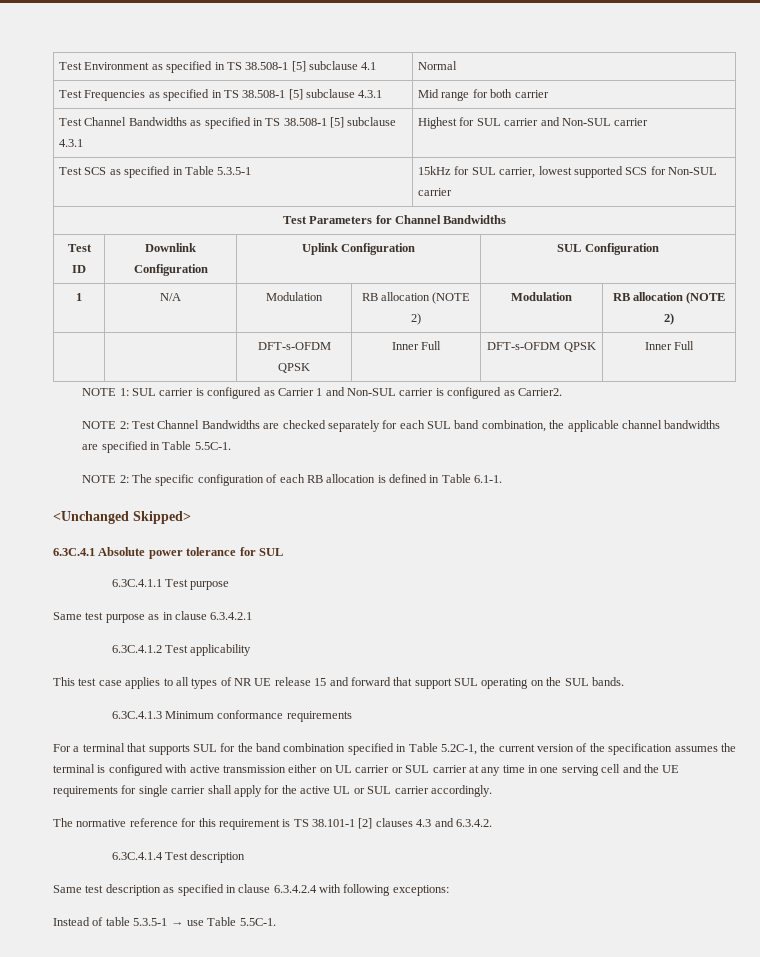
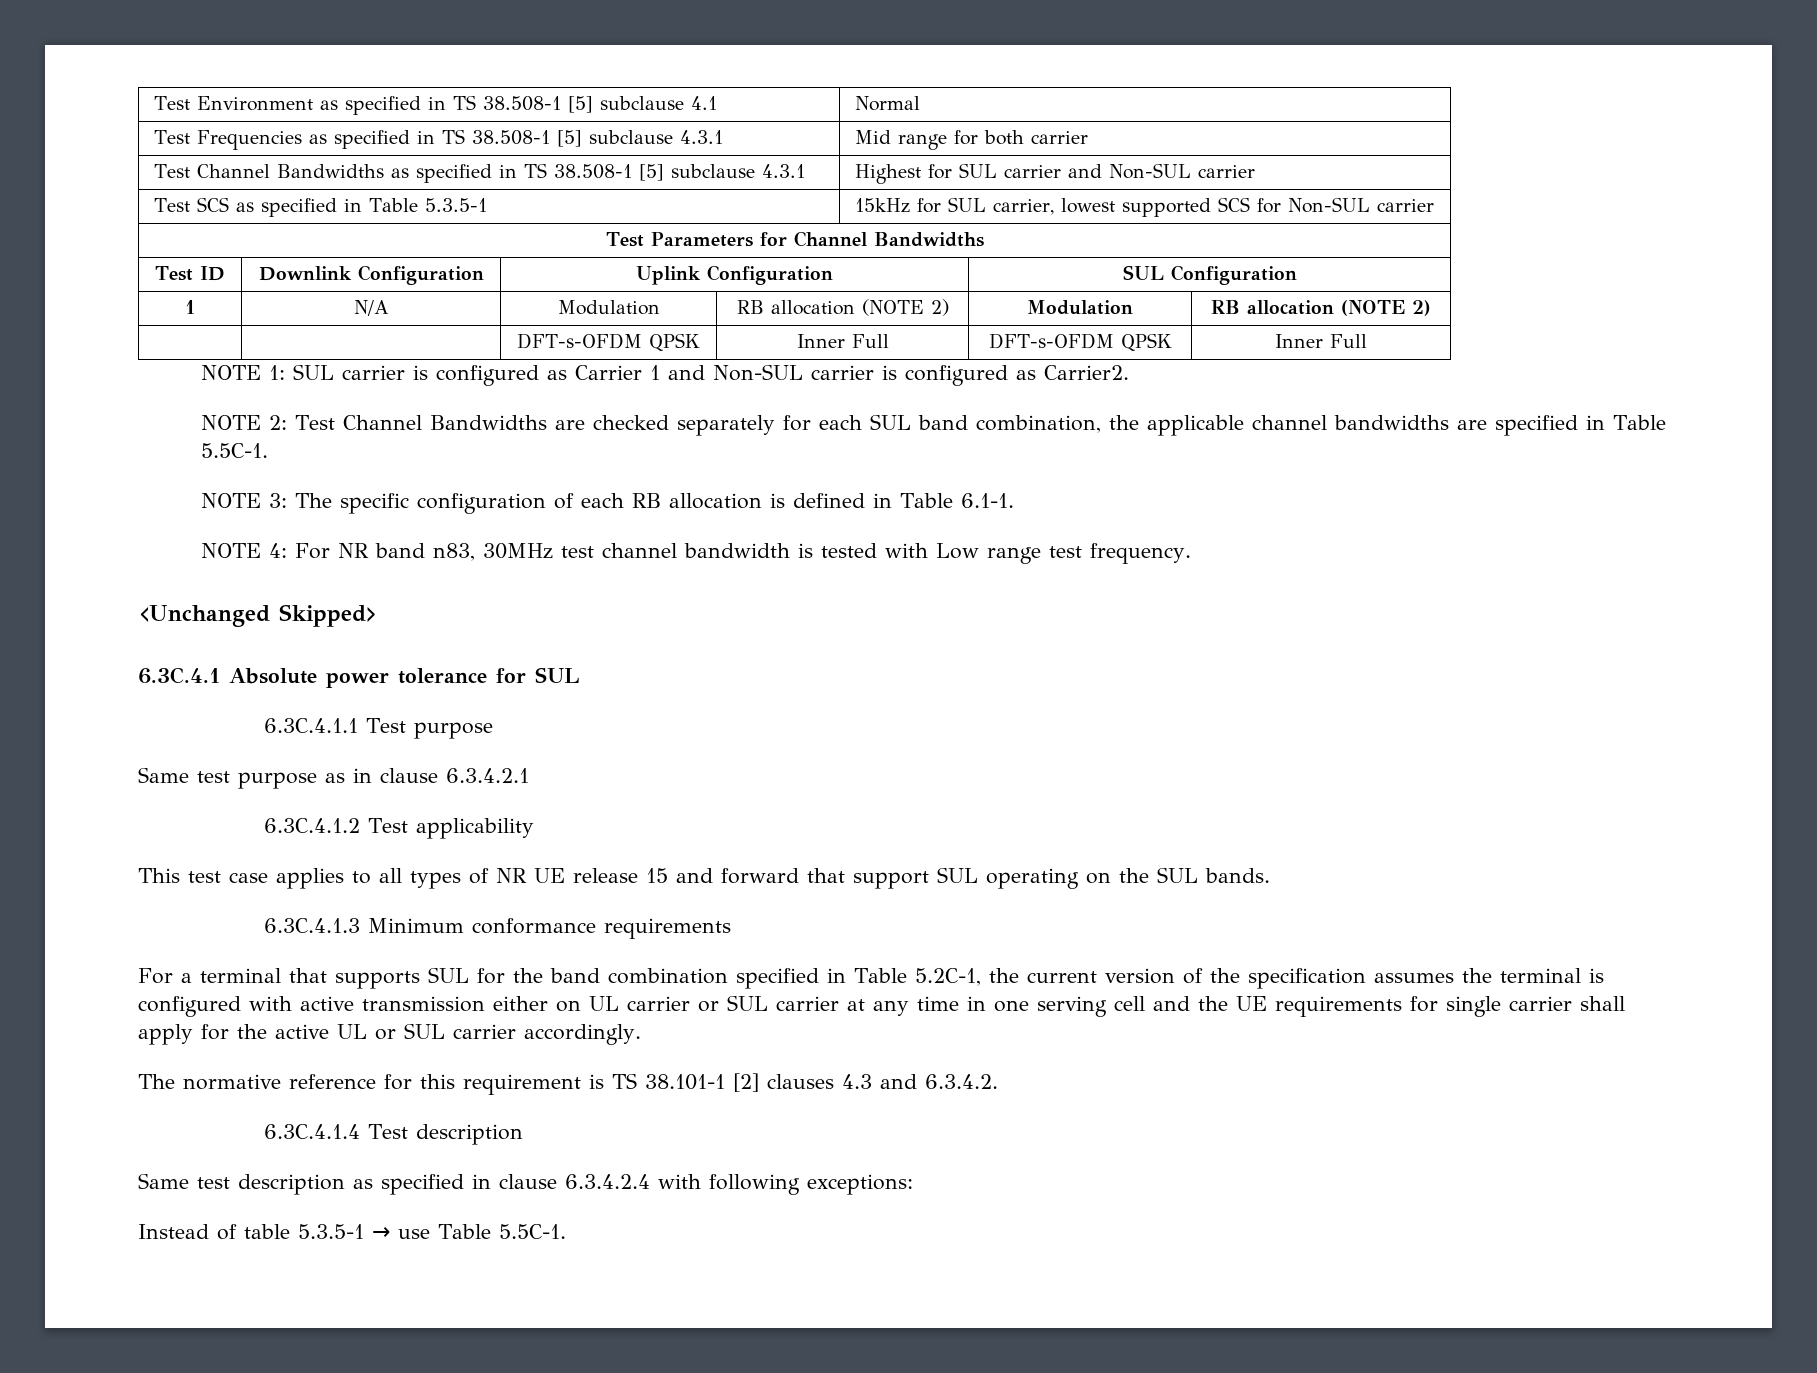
[119,475,129,483] 2: -> [268,493,287,508] 3:
(503, 479) none -> [200,543,1191,564] // NOTE 4: For NR band n83, 30MHz test channel bandwidth is tested with Low range test frequency.

